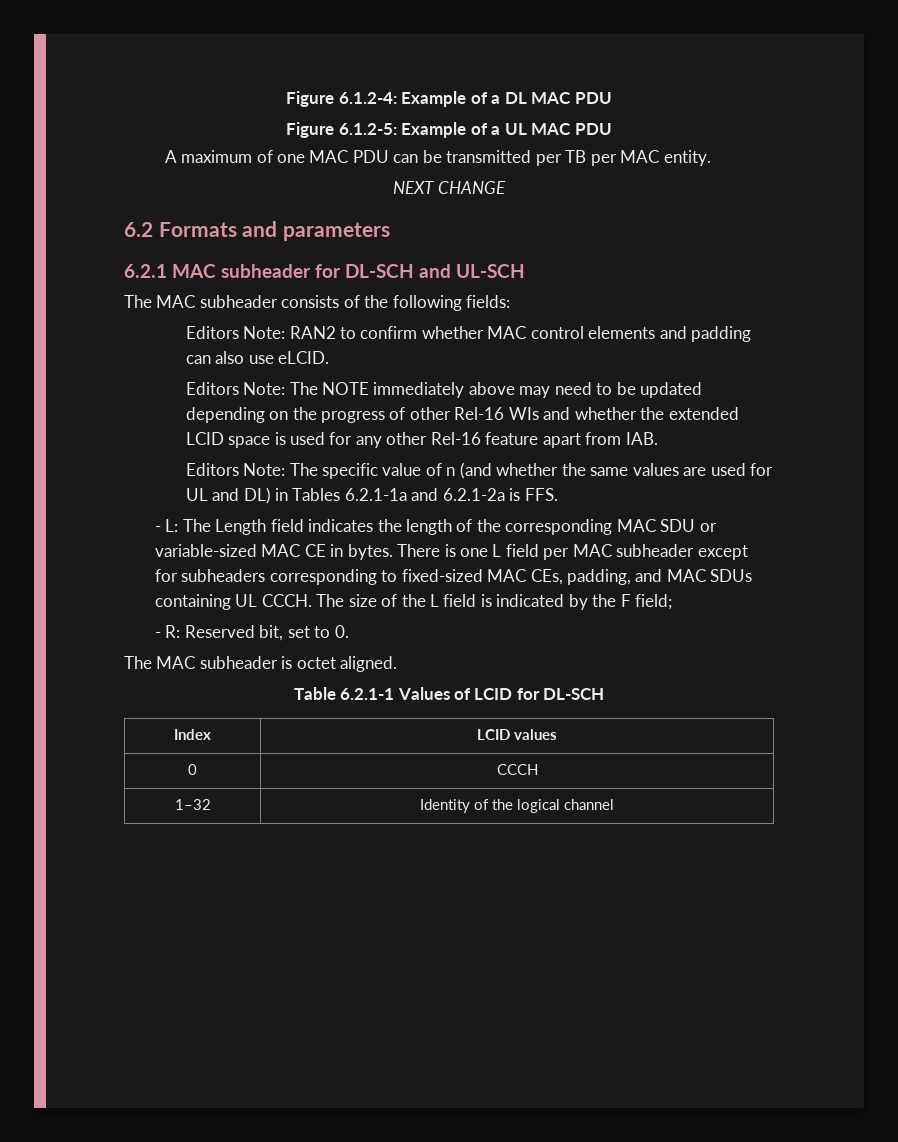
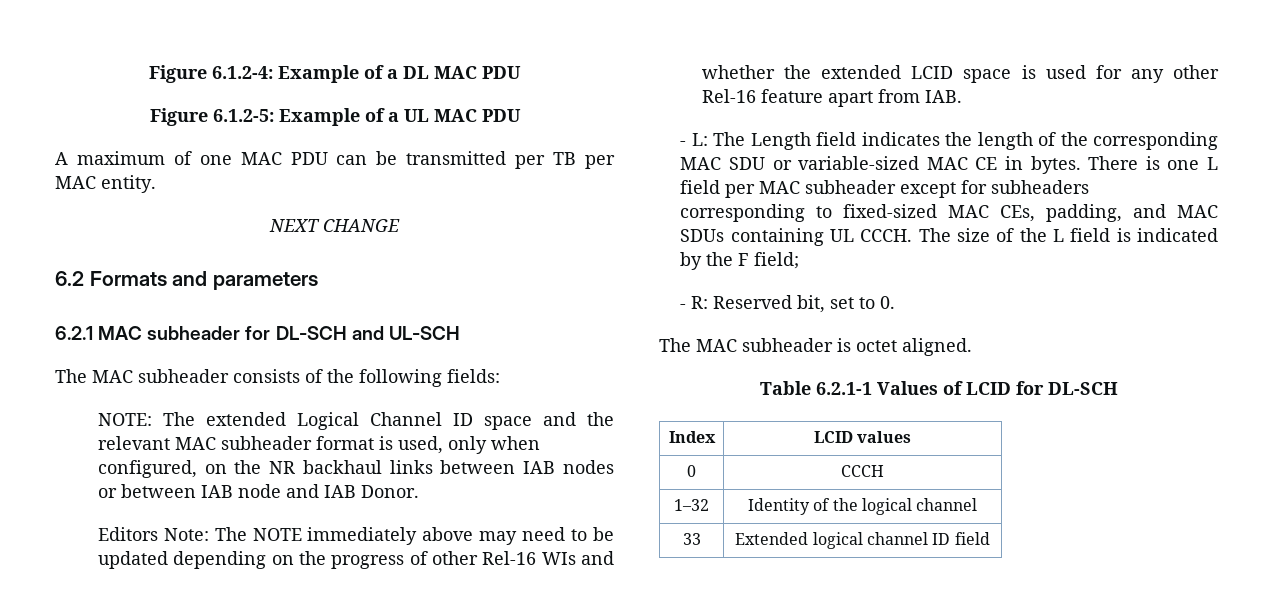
[185,326,752,342] [185,351,330,364] Editors Note: RAN2 to confirm whether MAC control elements and padding can also use eLCID. -> [97,412,614,430] [97,436,540,454] [97,460,615,478] [97,484,419,498] NOTE: The extended Logical Channel ID space and the relevant MAC subheader format is used, only when configured, on the NR backhaul links between IAB nodes or between IAB node and IAB Donor.
[185,462,774,479] [185,487,558,504] // Editors Note: The specific value of n (and whether the same values are used for UL and DL) in Tables 6.2.1-1a and 6.2.1-2a is FFS. -> (962, 96) none
(615, 804) none -> [682,533,701,545] [735,532,990,549] // 33 | Extended logical channel ID field

